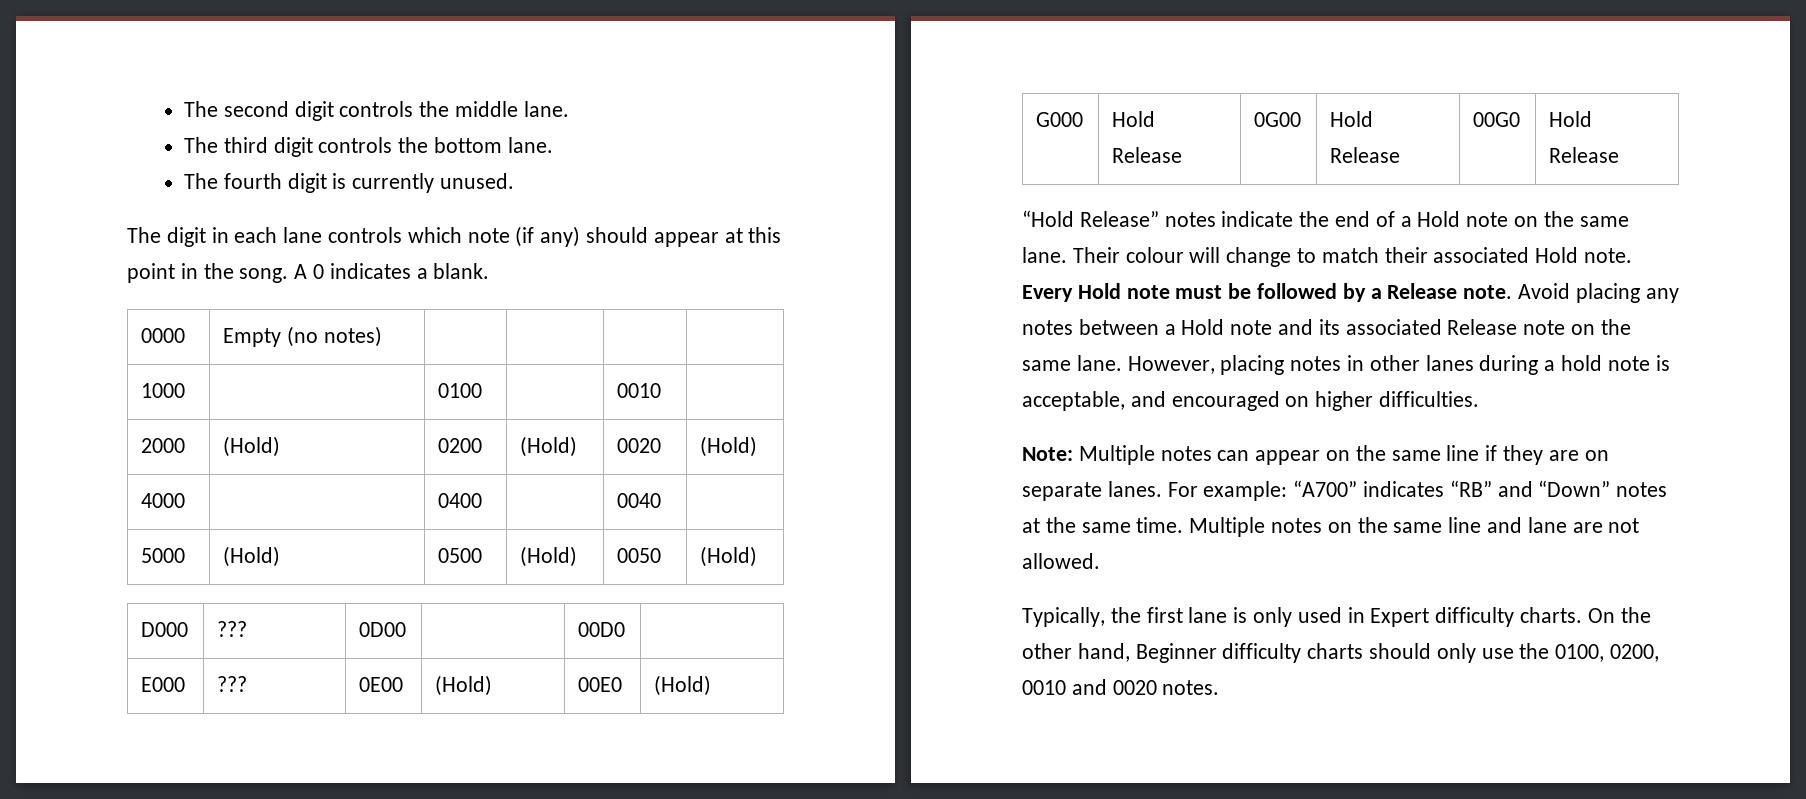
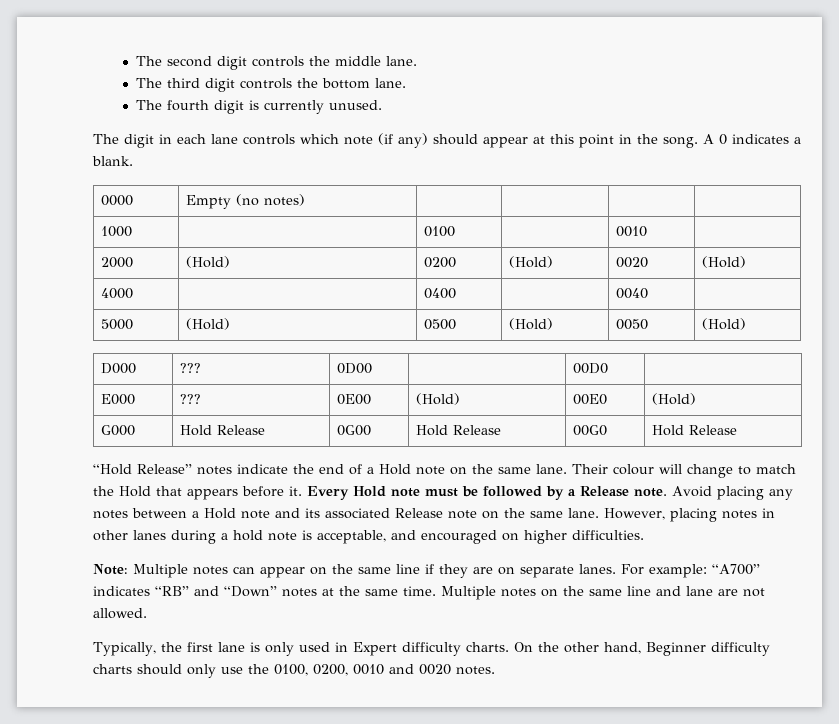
[1384,247,1633,263] their associated Hold note. -> [93,486,302,500] the Hold that appears before it.

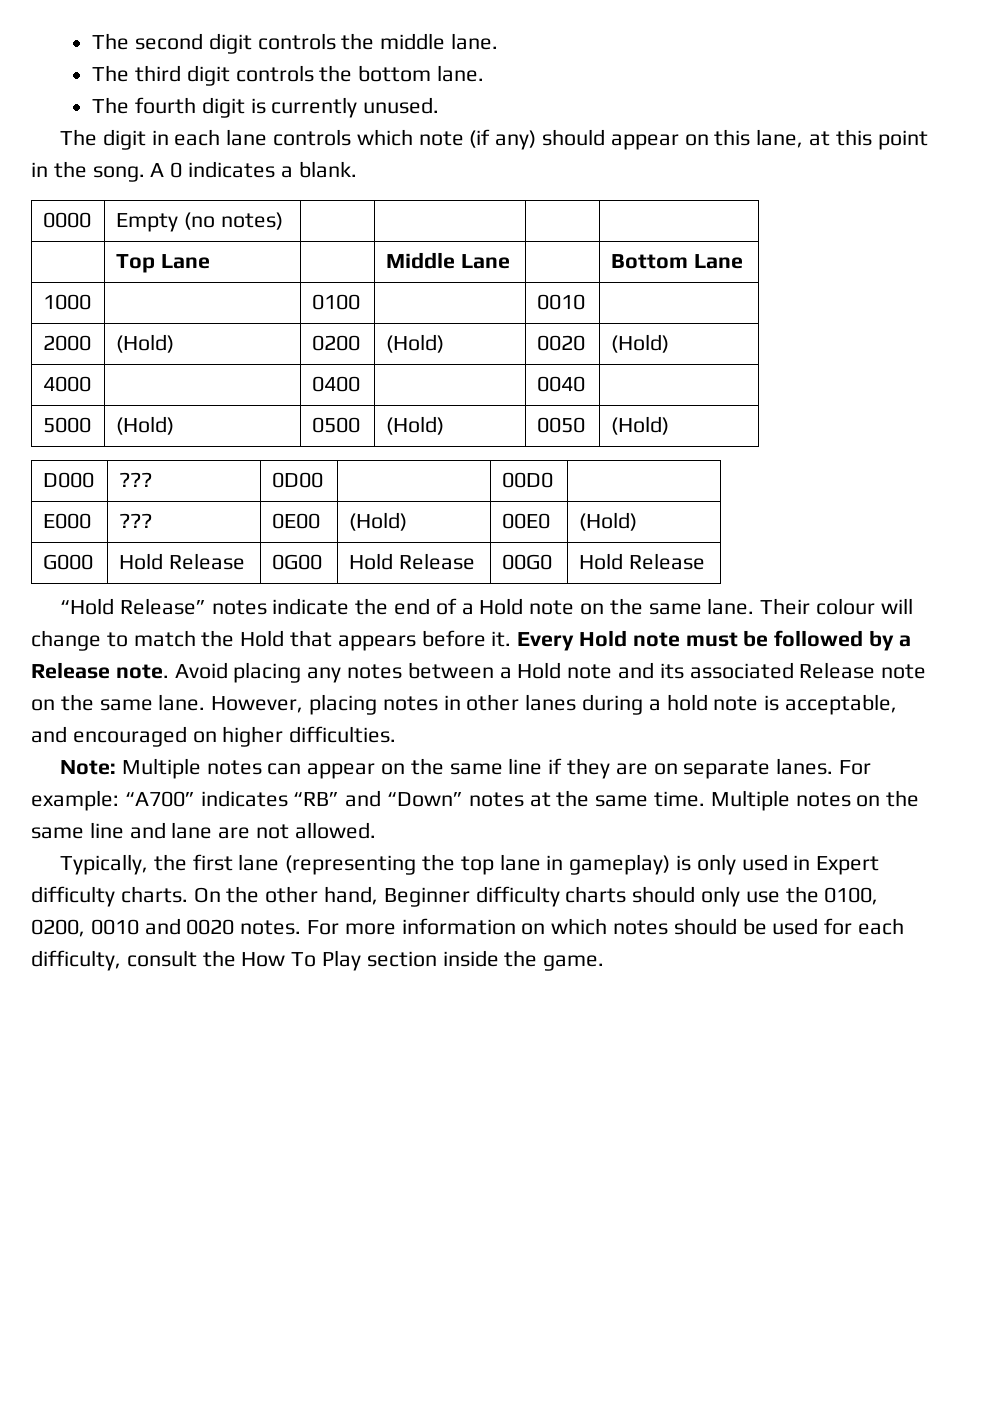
(528, 142) none -> [684,129,804,148] on this lane,
(306, 200) none -> [116,254,211,273] [386,252,511,269] [611,254,744,269] // | Top Lane | | Middle Lane | | Bottom Lane
(245, 647) none -> [285,854,671,875] (representing the top lane in gameplay)
(495, 670) none -> [307,918,905,935] [31,950,605,971] For more information on which notes should be used for each difficulty, consult the How To Play section inside the game.

